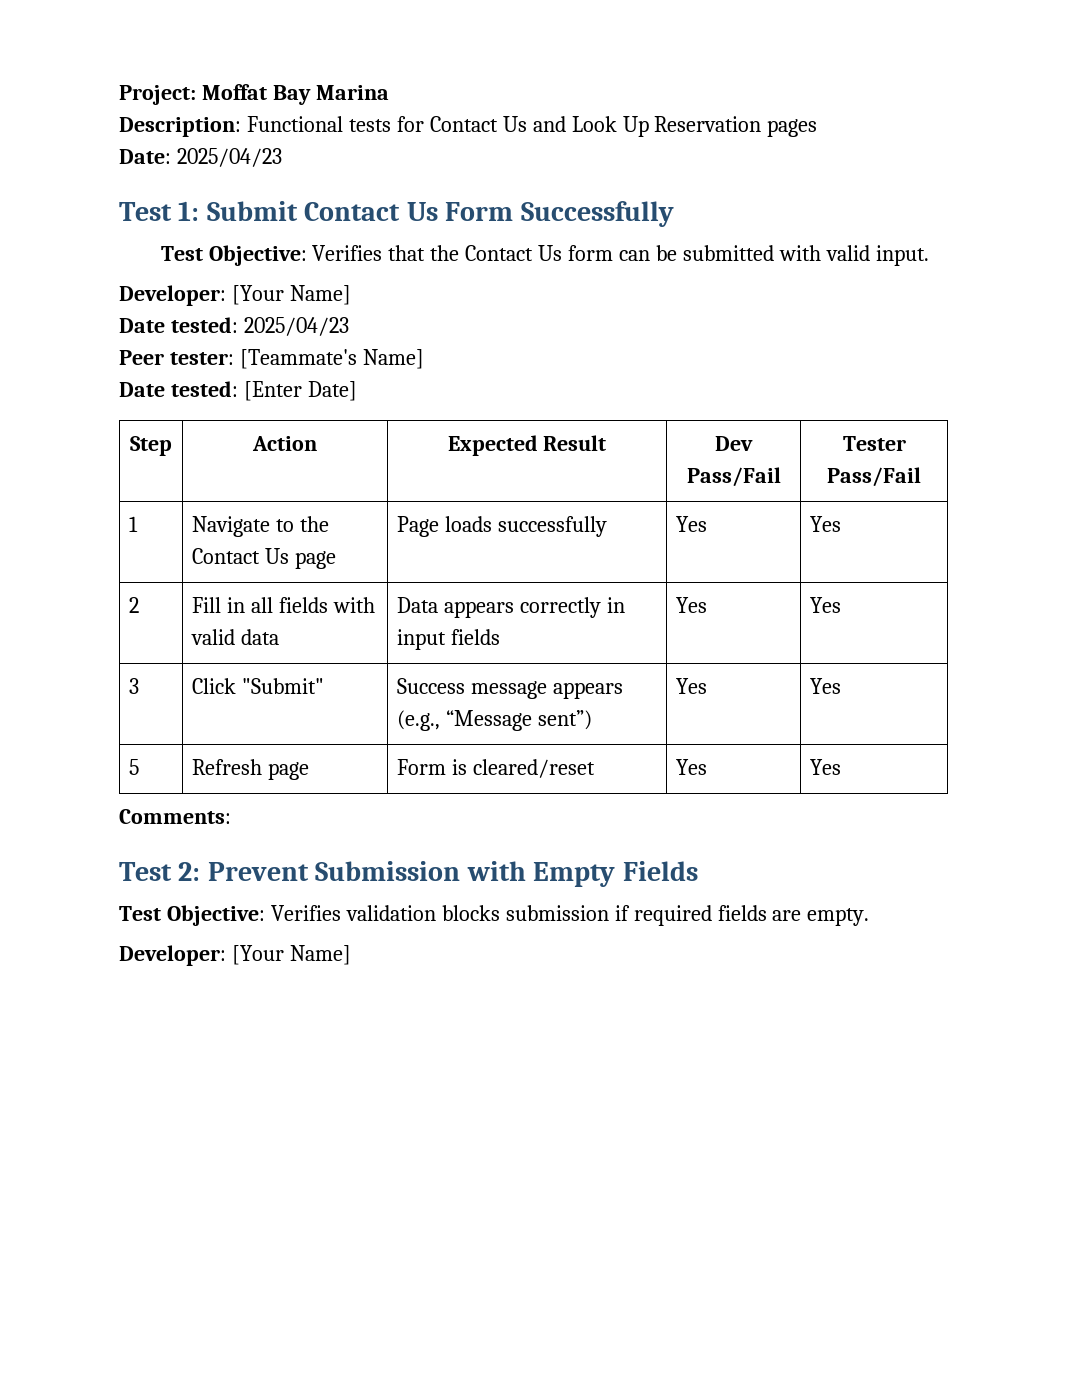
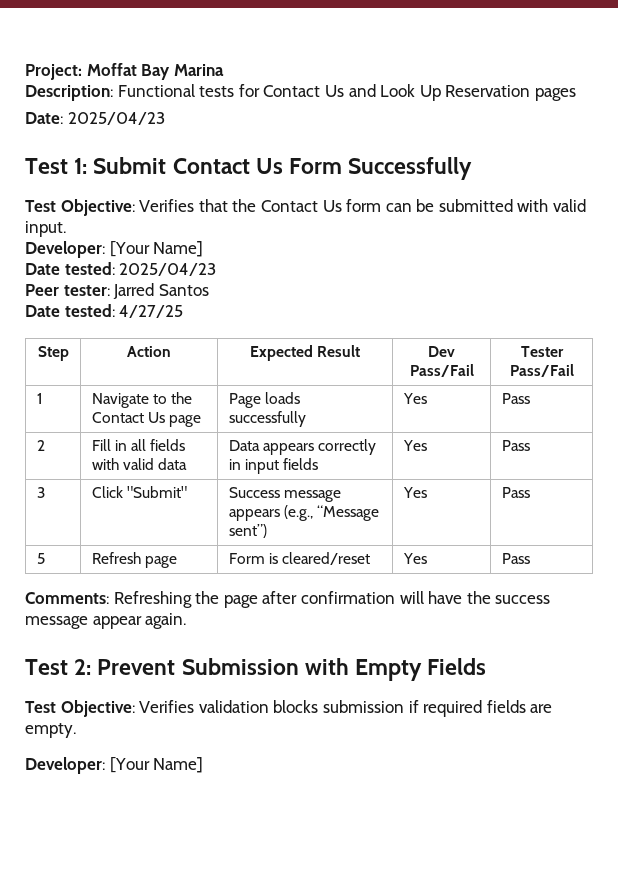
[239,349,424,369] [119,381,357,401] [Teammate's Name] // Date tested: [Enter Date] -> [113,283,209,299] [25,304,184,318] Jarred Santos // Date tested: 4/27/25
[810,516,842,532] Yes -> [501,393,530,404] Pass
[810,597,842,613] Yes -> [501,440,530,451] Pass
[810,678,842,694] Yes -> [501,487,530,498] Pass
[810,759,842,775] Yes -> [501,553,530,564] Pass
(231, 816) none -> [113,591,551,608] [25,613,187,629] Refreshing the page after confirmation will have the success message appear again.

